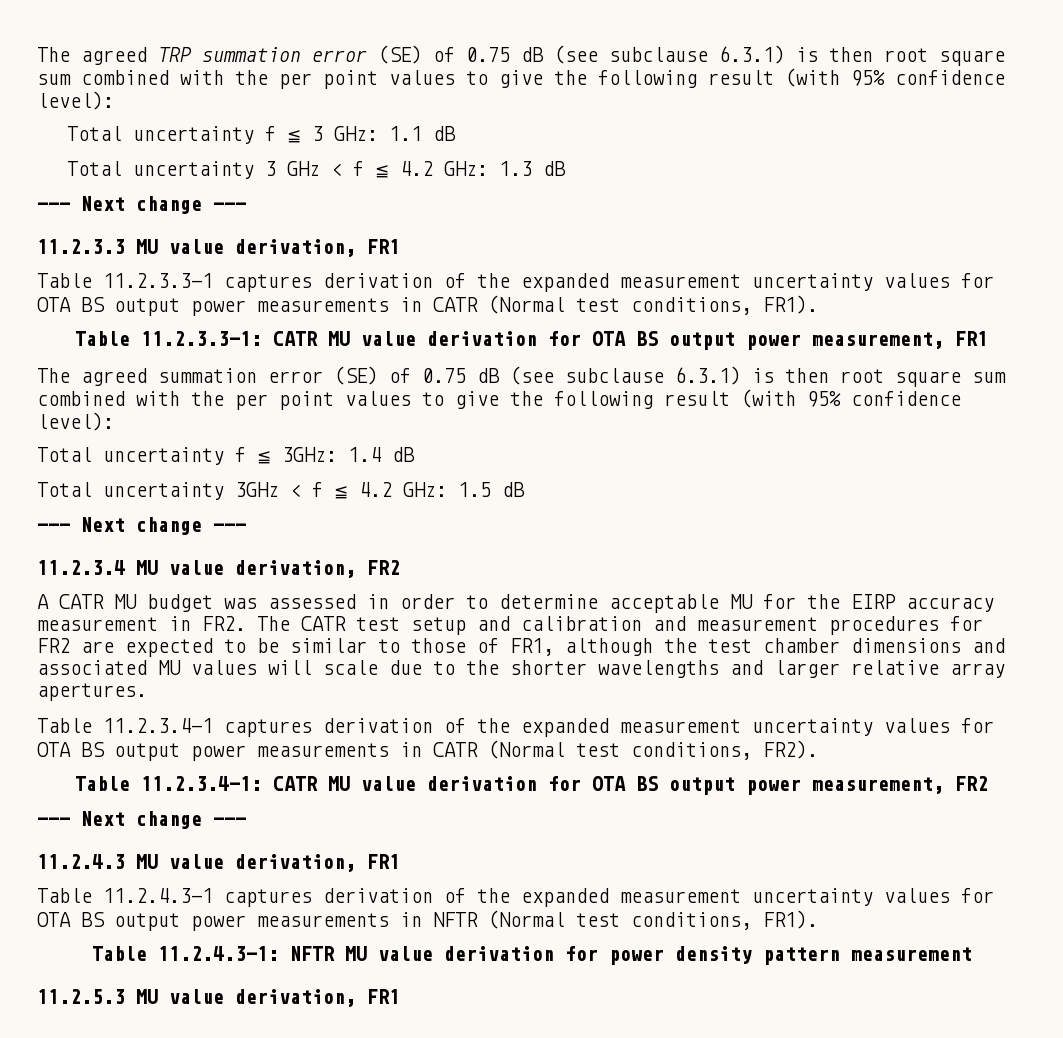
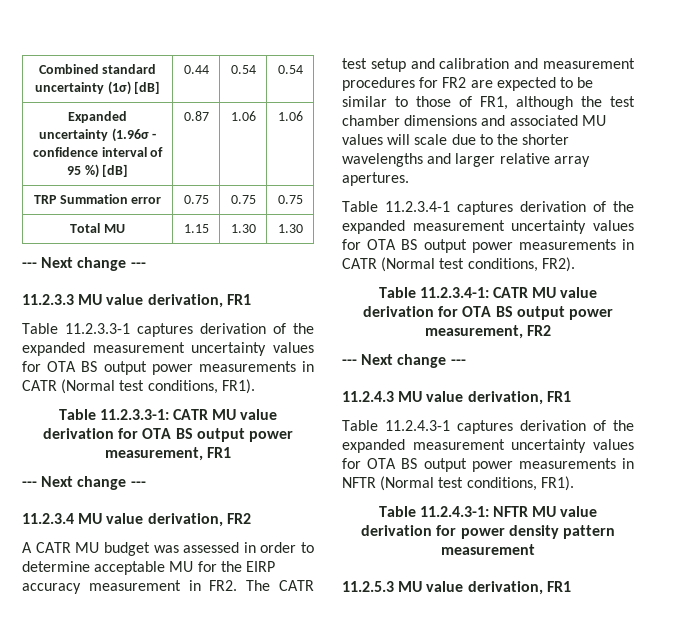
[37,45,1005,66] [37,68,1005,89] [37,91,114,110] [66,126,456,144] [66,161,566,179] The agreed TRP summation error (SE) of 0.75 dB (see subclause 6.3.1) is then root square sum combined with the per point values to give the following result (with 95% confidence level): // Total uncertainty f ≦ 3 GHz: 1.1 dB // Total uncertainty 3 GHz < f ≦ 4.2 GHz: 1.3 dB -> [38,64,157,74] [34,81,161,95] [183,65,209,74] [230,65,256,74] [277,65,303,74] [68,111,127,123] [38,128,157,142] [32,147,164,157] [66,164,129,178] [183,111,209,121] [230,111,256,121] [277,111,303,121] [33,194,162,204] [183,195,209,204] [230,195,256,204] [277,195,303,204] [70,223,125,233] [183,224,209,233] [230,224,256,233] [277,224,303,233] Combined standard uncertainty (1σ) [dB] | 0.44 | 0.54 | 0.54 // Expanded uncertainty (1.96σ - confidence interval of 95 %) [dB] | 0.87 | 1.06 | 1.06 // TRP Summation error | 0.75 | 0.75 | 0.75 // Total MU | 1.15 | 1.30 | 1.30
[37,366,1006,387] [37,389,961,410] [37,412,114,431] [37,447,415,465] [37,482,525,500] // The agreed summation error (SE) of 0.75 dB (see subclause 6.3.1) is then root square sum combined with the per point values to give the following result (with 95% confidence level): // Total uncertainty f ≦ 3GHz: 1.4 dB // Total uncertainty 3GHz < f ≦ 4.2 GHz: 1.5 dB -> (232, 452) none

